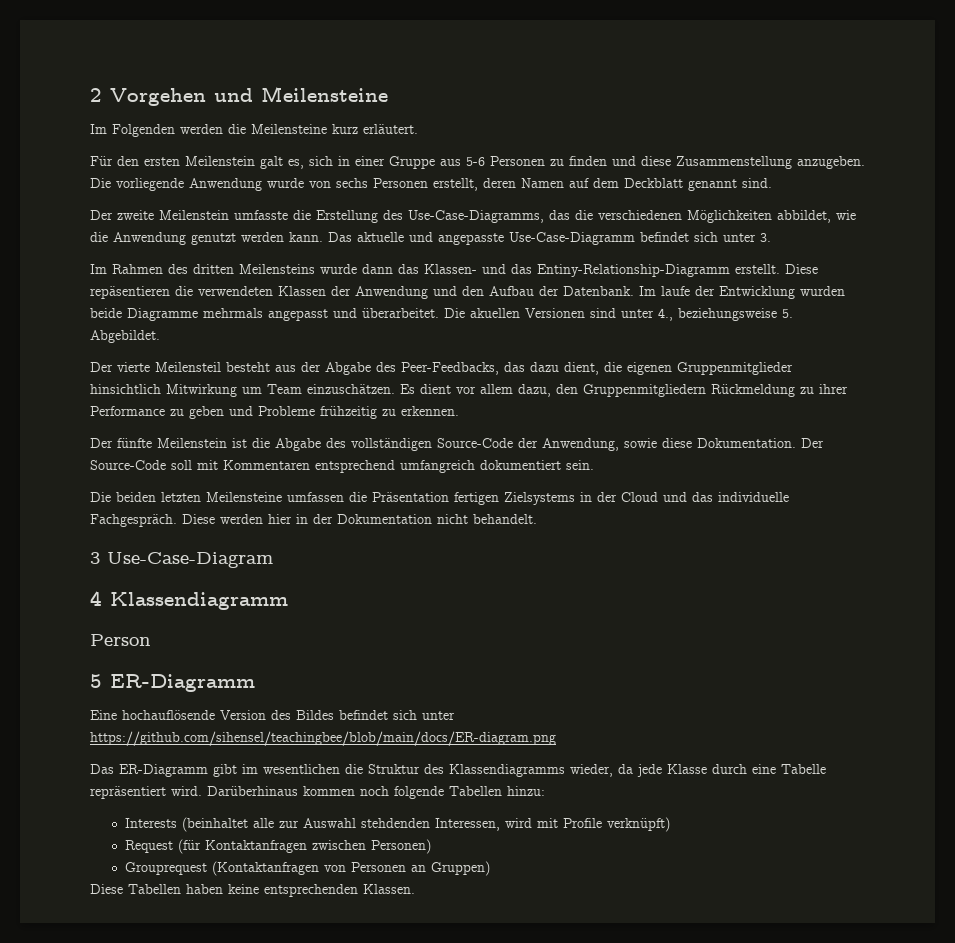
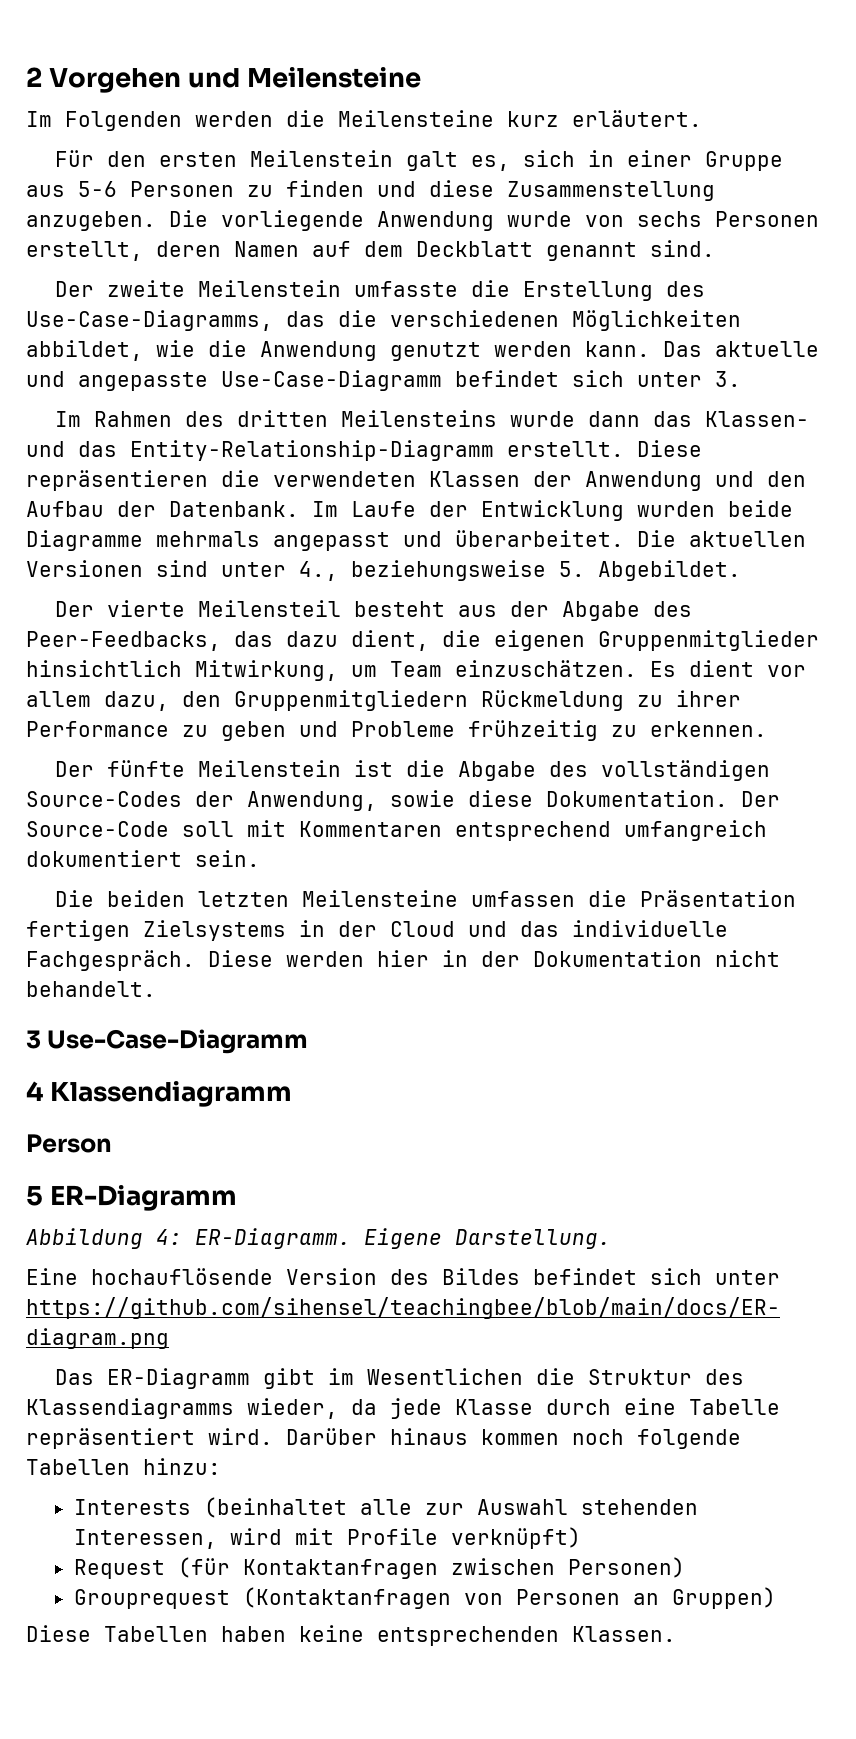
[537,264,730,277] Entiny-Relationship-Diagramm -> [130,440,494,461] Entity-Relationship-Diagramm
[90,286,170,299] repäsentieren -> [26,470,208,491] repräsentieren
[661,286,690,296] laufe -> [351,501,416,517] Laufe
[470,308,520,318] akuellen -> [689,531,806,547] aktuellen
[166,384,237,397] Mitwirkung -> [195,660,338,681] Mitwirkung,
[437,438,513,448] Source-Code -> [26,791,182,807] Source-Codes
[107,552,273,568] Use-Case-Diagram -> [47,1029,309,1054] Use-Case-Diagramm
(255, 683) none -> [26,1228,611,1249] // Abbildung 4: ER-Diagramm. Eigene Darstellung.
[263,764,340,774] wesentlichen -> [367,1368,524,1385] Wesentlichen
[207,786,298,796] Darüberhinaus -> [286,1428,468,1445] Darüber hinaus
[360,818,430,828] stehdenden -> [580,1499,698,1515] stehenden

